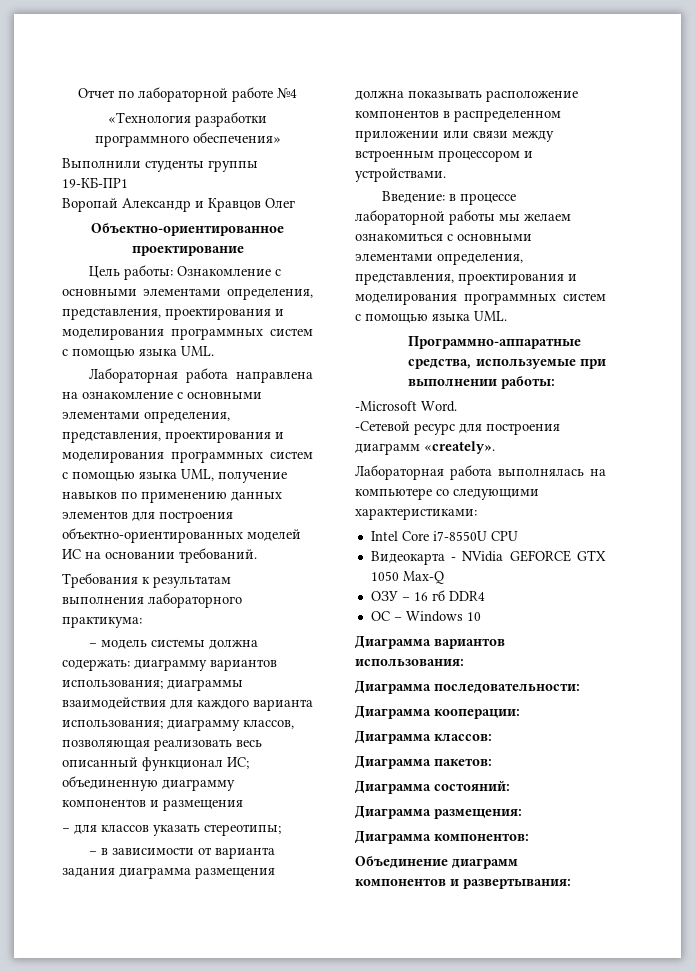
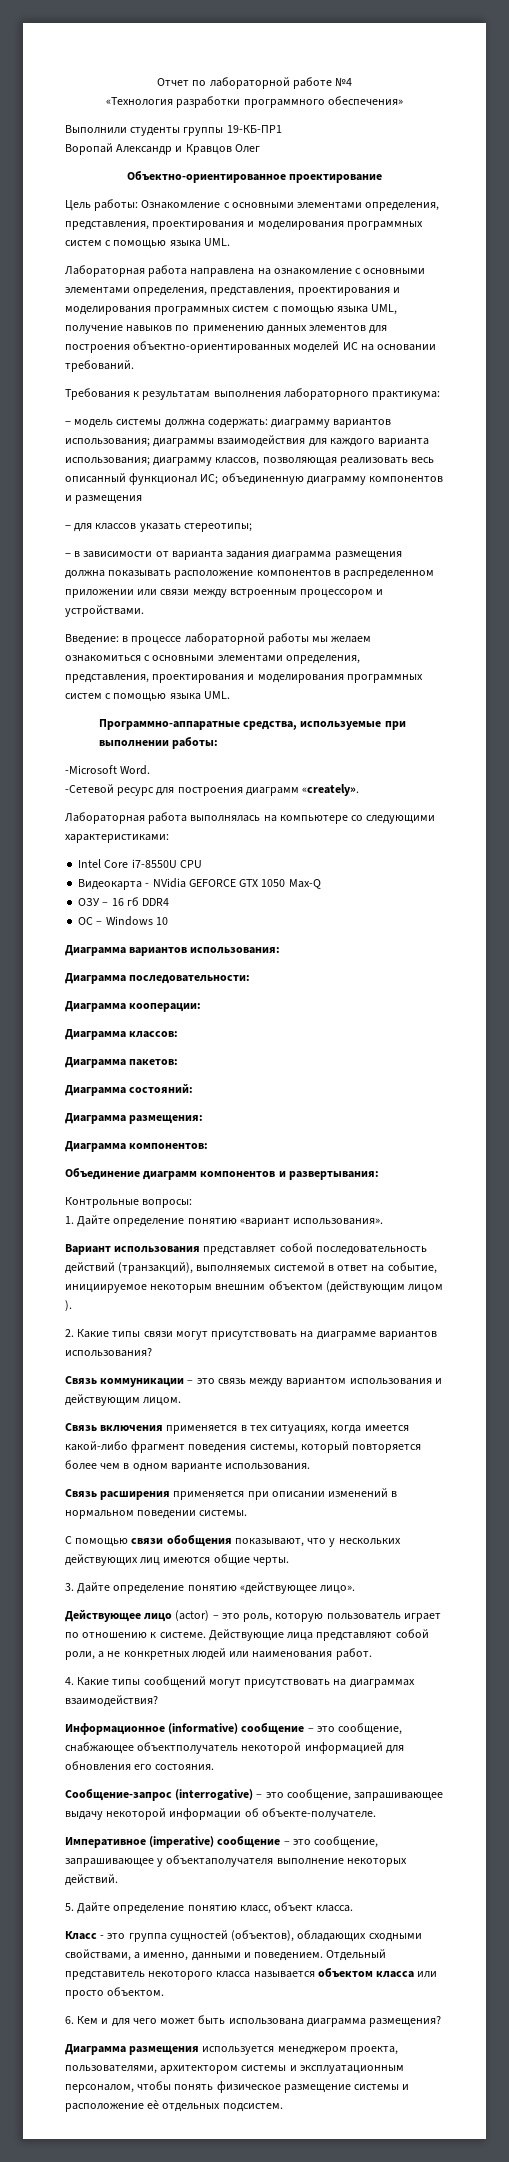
(571, 883) none -> [65,1197,193,1208] [65,1215,384,1227] [65,1243,427,1255] [65,1262,437,1274] [65,1281,444,1293] [65,1300,72,1311] [65,1329,437,1340] [65,1348,152,1357] [65,1376,442,1387] [65,1394,182,1406] [65,1423,409,1434] [65,1441,422,1453] [65,1460,311,1472] [65,1488,398,1500] [65,1510,248,1519] [65,1534,401,1547] [65,1554,289,1566] [65,1582,356,1594] [65,1609,441,1622] [65,1629,429,1641] [65,1648,372,1660] [65,1676,415,1688] [65,1695,158,1707] [65,1722,403,1735] [65,1742,404,1754] [65,1761,215,1771] [65,1788,444,1801] [65,1808,376,1820] [65,1835,379,1848] [65,1855,407,1867] [65,1874,118,1886] [65,1902,354,1914] [65,1930,422,1942] [65,1949,387,1961] [65,1967,438,1980] [65,1987,165,1999] [65,2015,442,2027] [65,2044,398,2055] [65,2065,404,2074] [65,2081,410,2093] [65,2100,283,2112] // Контрольные вопросы: // 1. Дайте определение понятию «вариант использования». // Вариант использования представляет собой последовательность действий (транзакций), выполняемых системой в ответ на событие, инициируемое некоторым внешним объектом (действующим лицом ). // 2. Какие типы связи могут присутствовать на диаграмме вариантов использования? // Связь коммуникации – это связь между вариантом использования и действующим лицом. // Связь включения применяется в тех ситуациях, когда имеется какой-либо фрагмент поведения системы, который повторяется более чем в одном варианте использования. // Связь расширения применяется при описании изменений в нормальном поведении системы. // С помощью связи обобщения показывают, что у нескольких действующих лиц имеются общие черты. // 3. Дайте определение понятию «действующее лицо». // Действующее лицо (actor) – это роль, которую пользователь играет по отношению к системе. Действующие лица представляют собой роли, а не конкретных людей или наименования работ. // 4. Какие типы сообщений могут присутствовать на диаграммах взаимодействия? // Информационное (informative) сообщение – это сообщение, снабжающее объектполучатель некоторой информацией для обновления его состояния. // Сообщение-запрос (interrogative) – это сообщение, запрашивающее выдачу некоторой информации об объекте-получателе. // Императивное (imperative) сообщение – это сообщение, запрашивающее у объектаполучателя выполнение некоторых действий. // 5. Дайте определение понятию класс, объект класса. // Класс - это группа сущностей (объектов), обладающих сходными свойствами, а именно, данными и поведением. Отдельный представитель некоторого класса называется объектом класса или просто объектом. // 6. Кем и для чего может быть использована диаграмма размещения? // Диаграмма размещения используется менеджером проекта, пользователями, архитектором системы и эксплуатационным персоналом, чтобы понять физическое размещение системы и расположение еѐ отдельных подсистем.

